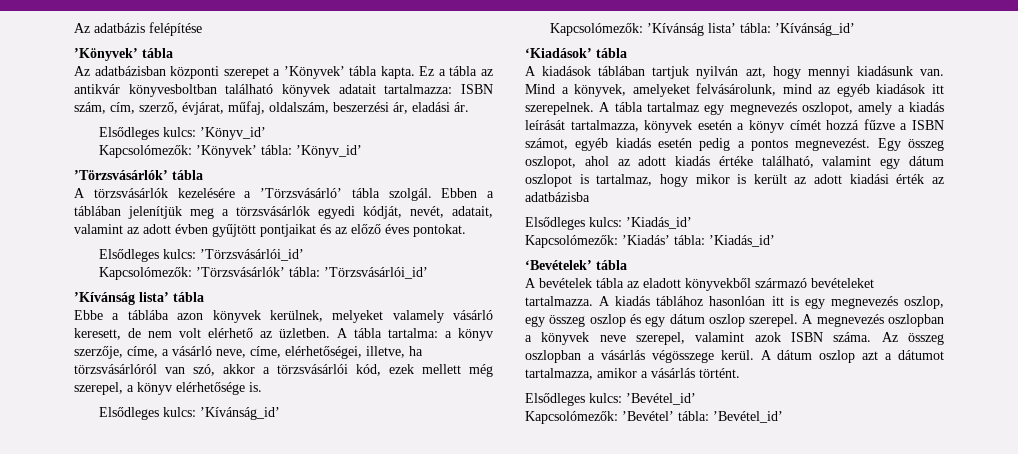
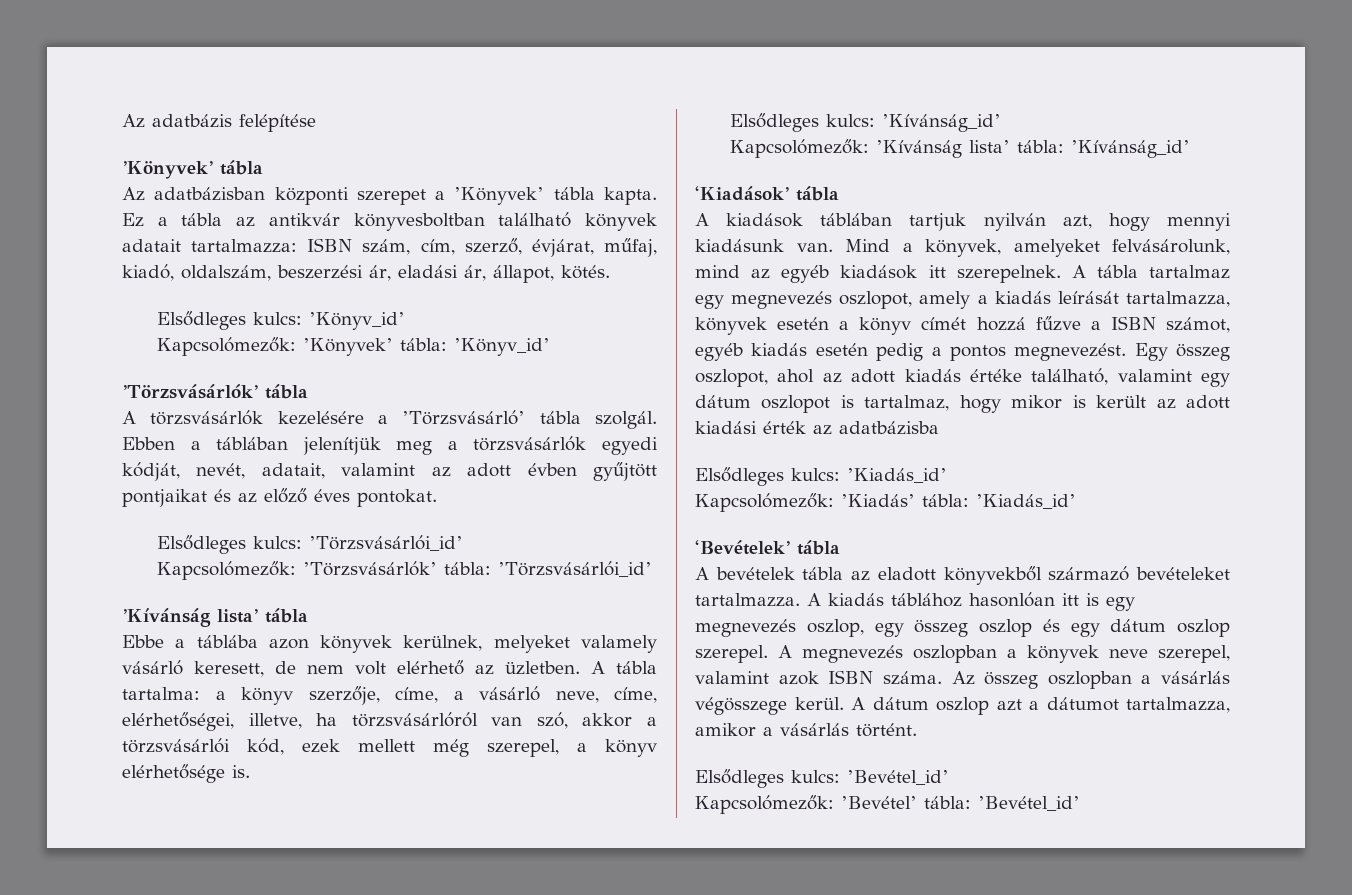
(265, 108) none -> [122,264,174,281] kiadó,
[454,102,469,112] ár. -> [463,265,610,283] ár, állapot, kötés.

